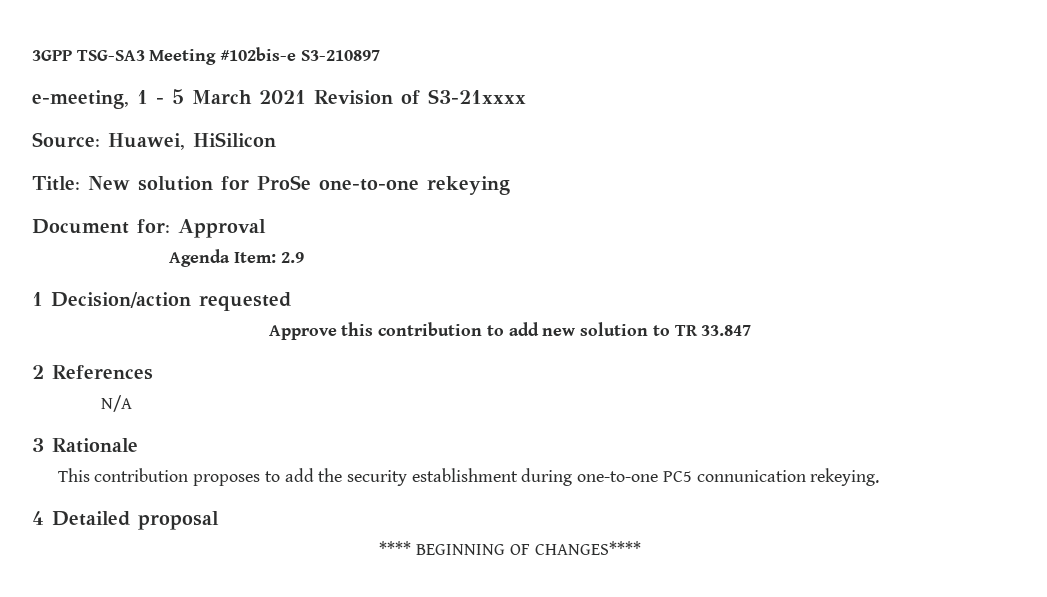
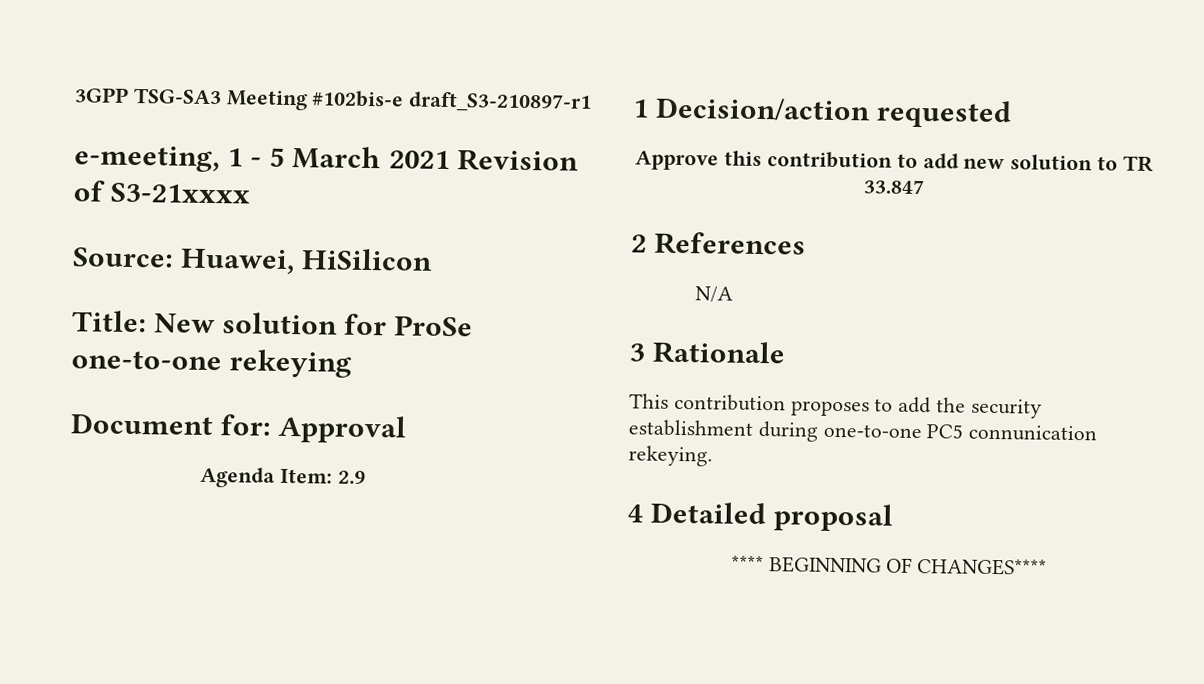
[300,50,380,61] S3-210897 -> [408,91,593,113] draft_S3-210897-r1

